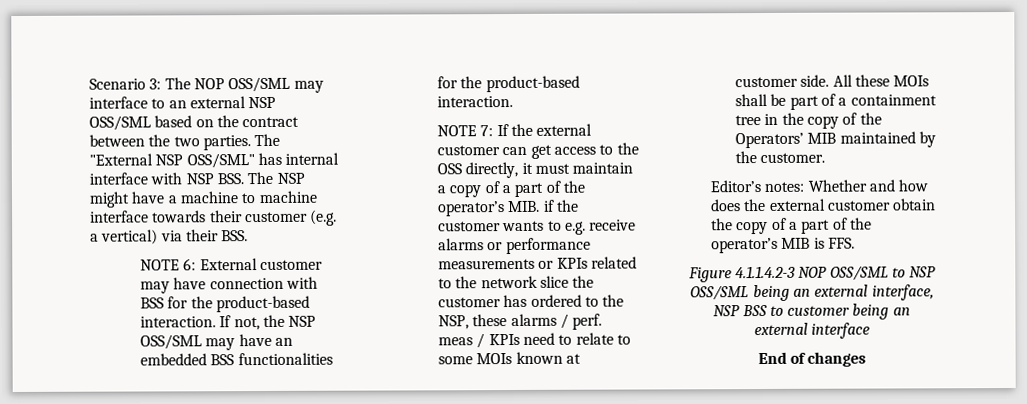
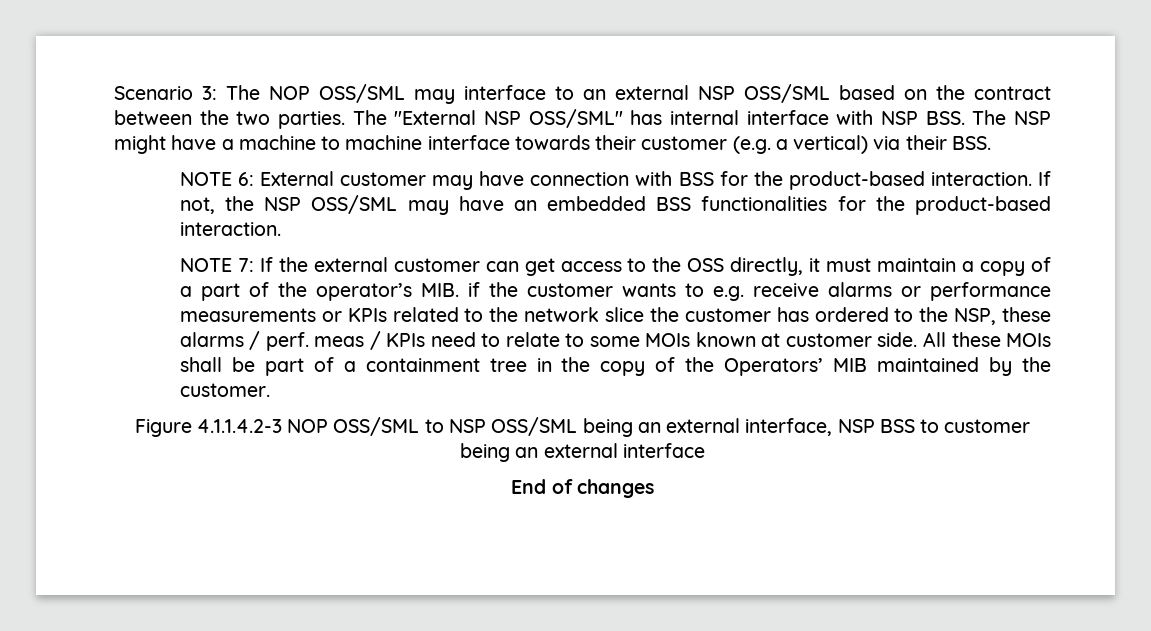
[710,179,929,193] [710,198,937,212] [711,217,872,235] [711,237,855,254] // Editor’s notes: Whether and how does the external customer obtain the copy of a part of the operator’s MIB is FFS. -> (270, 390) none

